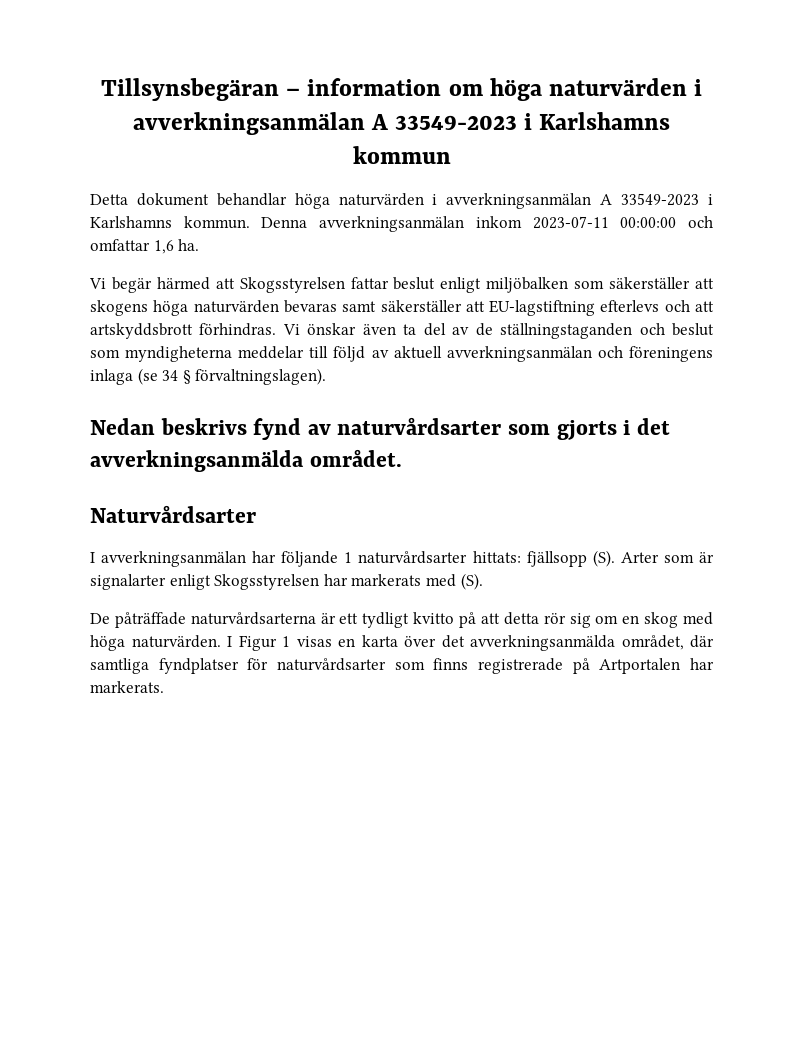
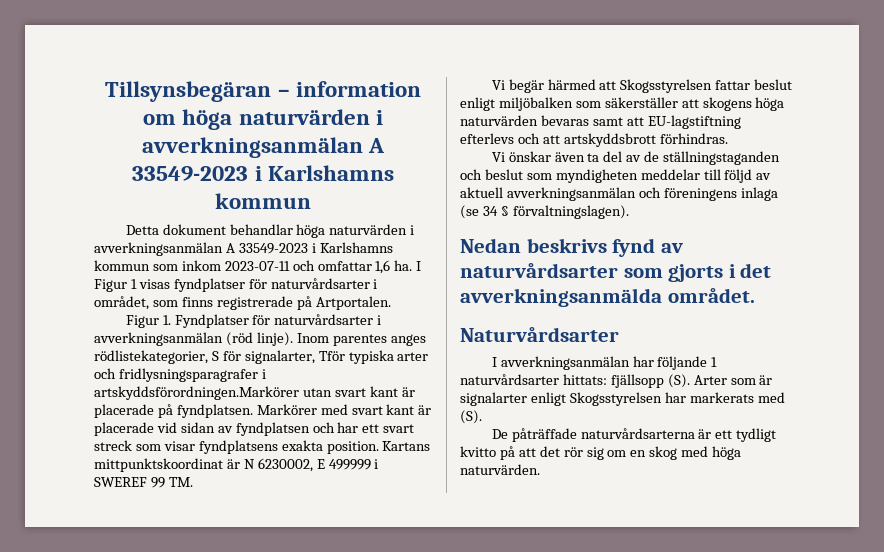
[183,216,465,232] kommun. Denna avverkningsanmälan -> [94,260,178,271] kommun som
[620,217,677,228] 00:00:00 -> (290, 266) none
(200, 245) none -> [416,261,422,271] [94,278,378,292] [94,296,391,310] [125,314,382,328] [94,332,426,346] [94,350,429,364] [94,368,266,382] [94,386,415,400] [94,404,432,418] [94,422,415,436] [94,440,431,454] [94,458,379,472] [94,477,193,488] I Figur 1 visas fyndplatser för naturvårdsarter i området, som finns registrerade på Artportalen. // Figur 1. Fyndplatser för naturvårdsarter i avverkningsanmälan (röd linje). Inom parentes anges rödlistekategorier, S för signalarter, Tför typiska arter och fridlysningsparagrafer i artskyddsförordningen.Markörer utan svart kant är placerade på fyndplatsen. Markörer med svart kant är placerade vid sidan av fyndplatsen och har ett svart streck som visar fyndplatsens exakta position. Kartans mittpunktskoordinat är N 6230002, E 499999 i SWEREF 99 TM.
[380,300,462,312] säkerställer -> (623, 121) none
(277, 329) none -> (728, 138) //
[125,346,233,362] myndigheterna -> [555,169,638,183] myndigheten
[503,612,539,625] detta -> [539,446,560,457] det
[227,635,714,651] [90,658,715,674] [90,681,164,693] I Figur 1 visas en karta över det avverkningsanmälda området, där samtliga fyndplatser för naturvårdsarter som finns registrerade på Artportalen har markerats. -> (540, 469) none

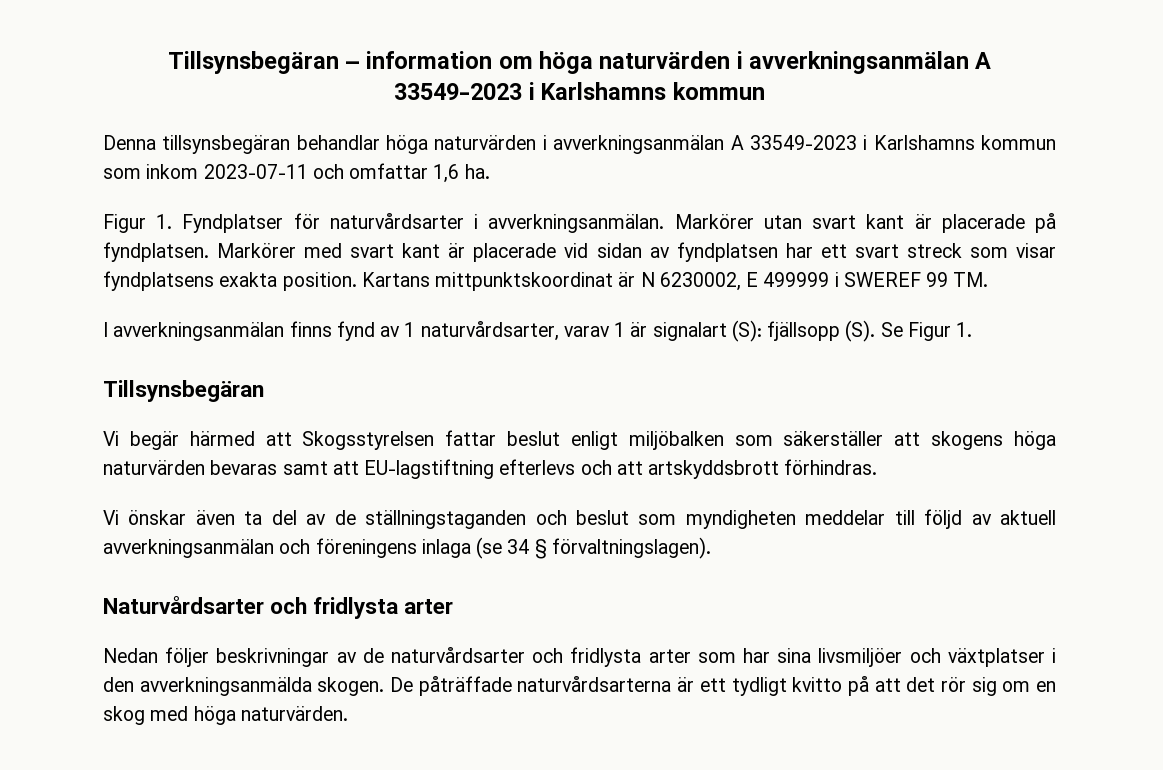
[125,224,226,235] Detta dokument -> [103,135,291,154] Denna tillsynsbegäran
[416,261,422,271] [94,278,378,292] [94,296,391,310] I Figur 1 visas fyndplatser för naturvårdsarter i området, som finns registrerade på Artportalen. -> (490, 171) none
[94,332,426,346] [94,350,429,364] [94,368,266,382] [94,386,299,400] avverkningsanmälan (röd linje). Inom parentes anges rödlistekategorier, S för signalarter, Tför typiska arter och fridlysningsparagrafer i artskyddsförordningen.Markörer -> [488,214,754,233] avverkningsanmälan. Markörer
[312,422,335,433] och -> (778, 252) none
(193, 482) none -> [103,320,973,342] [103,380,264,402] // I avverkningsanmälan finns fynd av 1 naturvårdsarter, varav 1 är signalart (S): fjällsopp (S). Se Figur 1. // Tillsynsbegäran
[460,238,683,257] [460,263,772,282] [460,288,755,307] [460,327,619,342] [491,356,718,370] [460,374,773,388] [460,392,785,406] [460,410,482,424] Nedan beskrivs fynd av naturvårdsarter som gjorts i det avverkningsanmälda området. // Naturvårdsarter // I avverkningsanmälan har följande 1 naturvårdsarter hittats: fjällsopp (S). Arter som är signalarter enligt Skogsstyrelsen har markerats med (S). // -> [103,596,454,619] [103,647,1057,667] [103,677,385,696] Naturvårdsarter och fridlysta arter // Nedan följer beskrivningar av de naturvårdsarter och fridlysta arter som har sina livsmiljöer och växtplatser i den avverkningsanmälda skogen.

